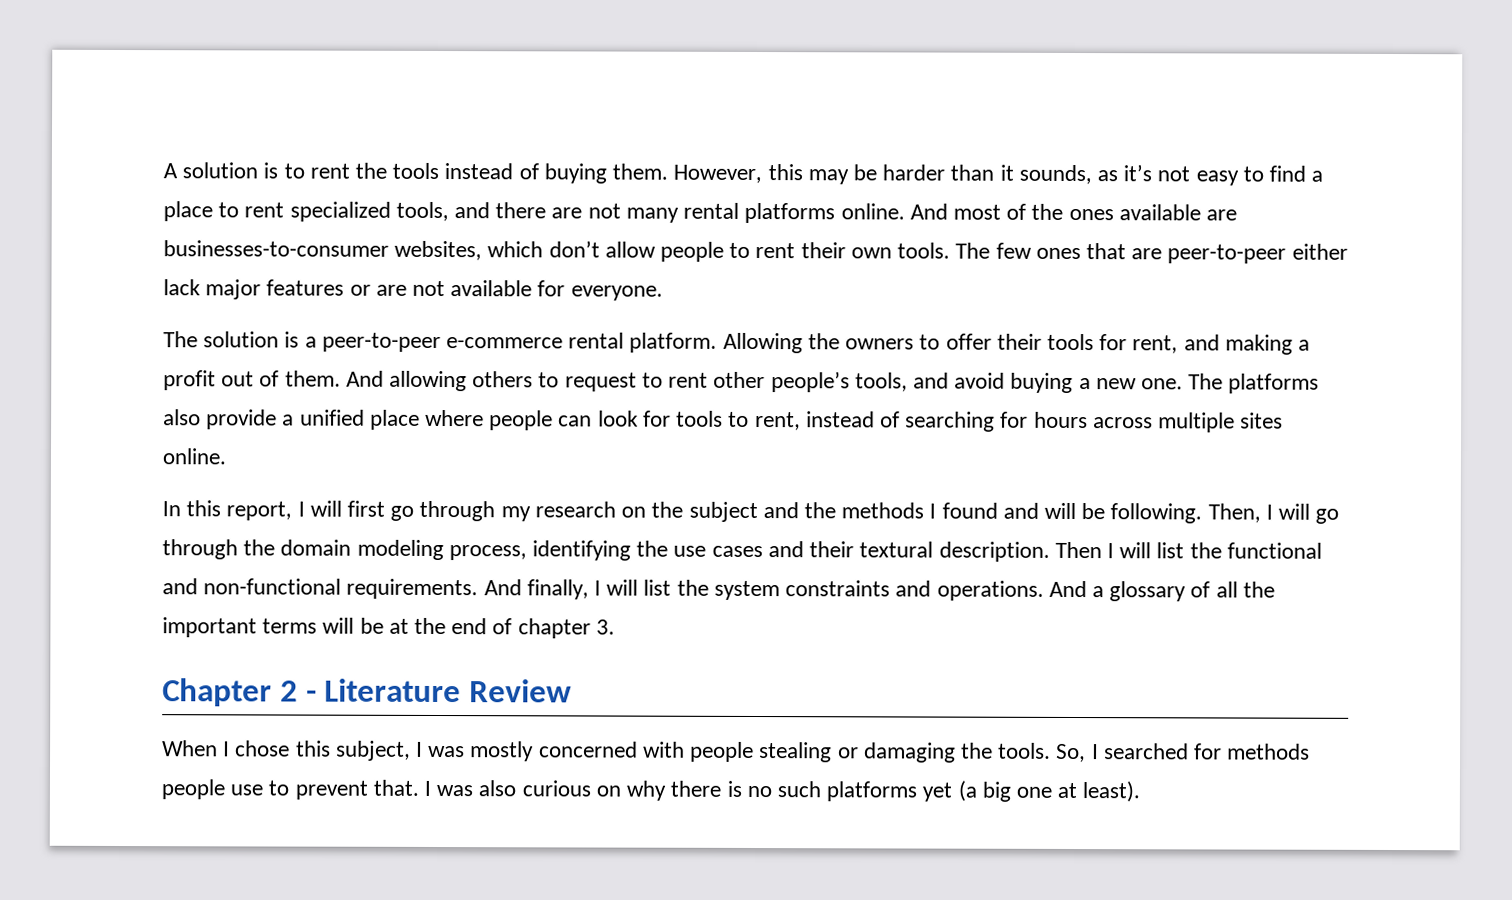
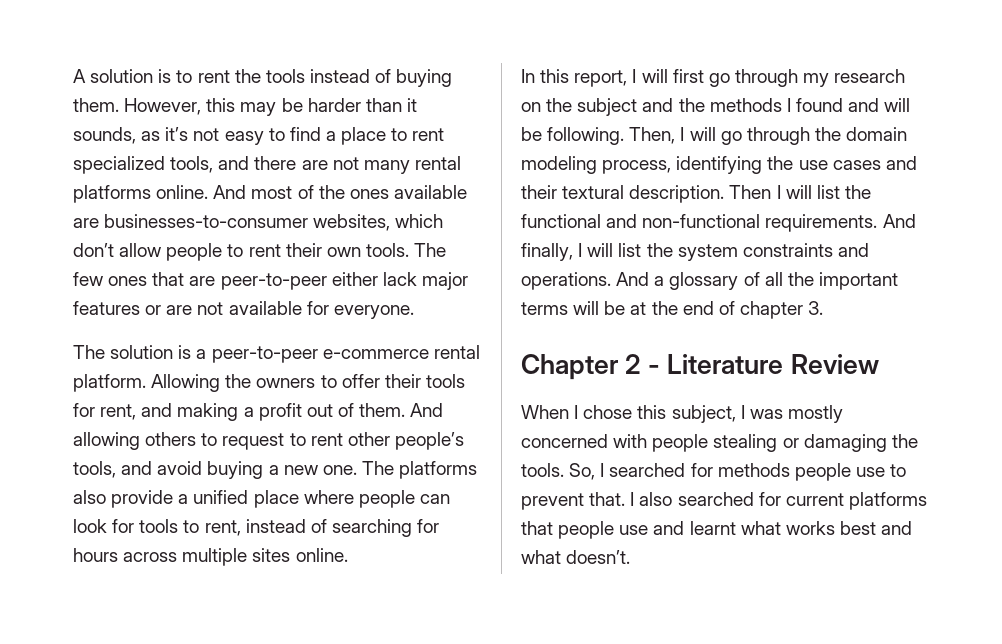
[436,780,1141,803] was also curious on why there is no such platforms yet (a big one at least). -> [639,492,927,510] [521,521,913,539] [521,550,631,564] also searched for current platforms that people use and learnt what works best and what doesn’t.

